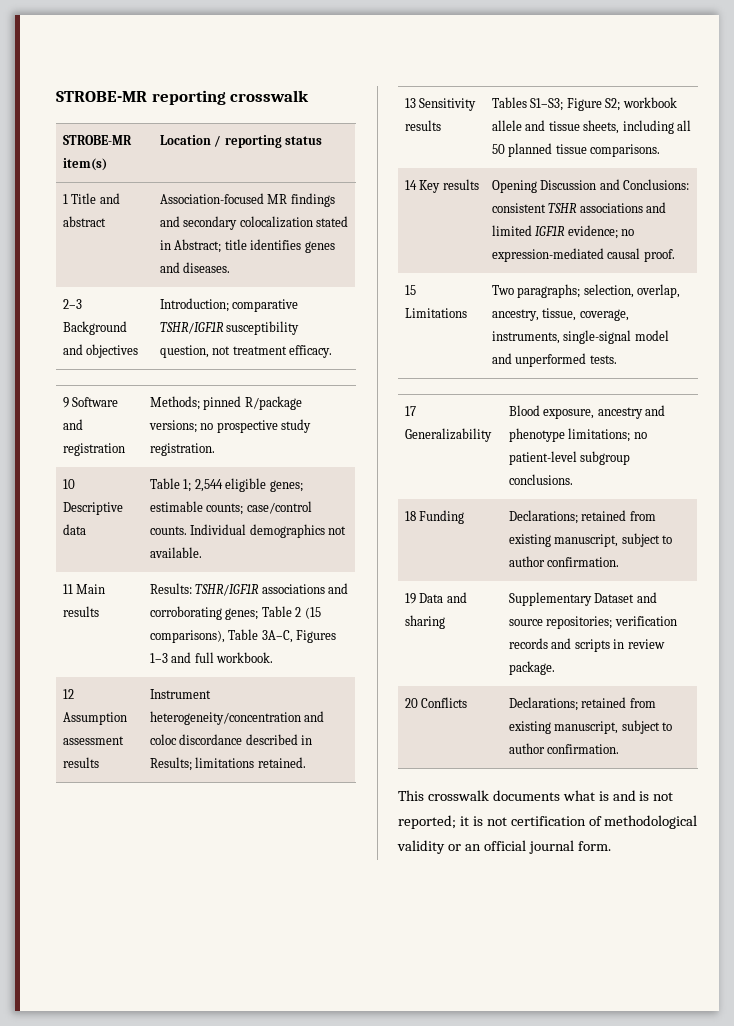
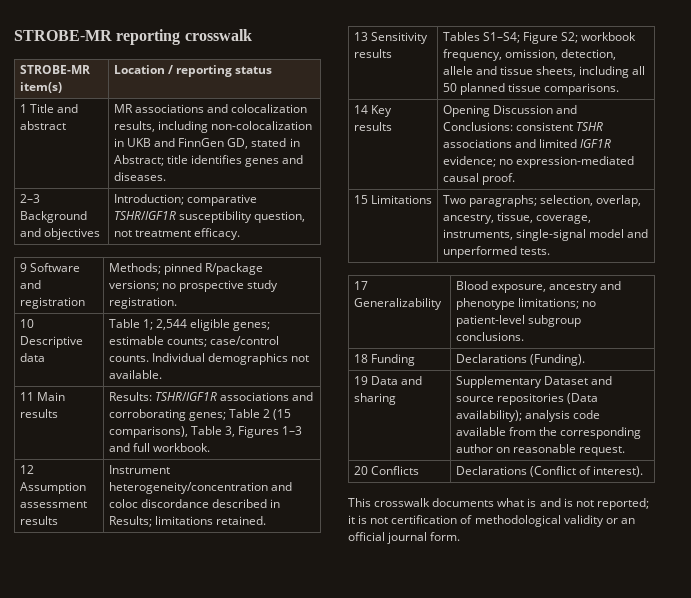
[159,193,335,207] [159,216,313,230] Association-focused MR findings and secondary colocalization -> [113,104,308,113] [113,121,313,133] [113,138,249,149] MR associations and colocalization results, including non-colocalization in UKB and FinnGen GD,
[261,630,293,643] 3A–C, -> [225,426,236,437] 3,
[530,98,564,111] S1–S3; -> [483,32,521,43] S1–S4;
(677, 102) none -> [442,49,617,61] frequency, omission, detection,
[508,510,656,524] [508,533,673,547] [508,556,620,567] Declarations; retained from existing manuscript, subject to author confirmation. -> [455,354,586,366] Declarations (Funding).
[546,616,677,629] [508,638,665,652] [508,661,555,675] [404,697,468,708] [508,697,656,711] [508,720,673,734] [508,743,620,754] repositories; verification records and scripts in review package. // 20 Conflicts | Declarations; retained from existing manuscript, subject to author confirmation. -> [497,393,599,405] [455,410,601,422] [455,427,642,439] [455,444,626,456] [353,466,420,475] [455,466,644,477] repositories (Data availability); analysis code available from the corresponding author on reasonable request. // 20 Conflicts | Declarations (Conflict of interest).

